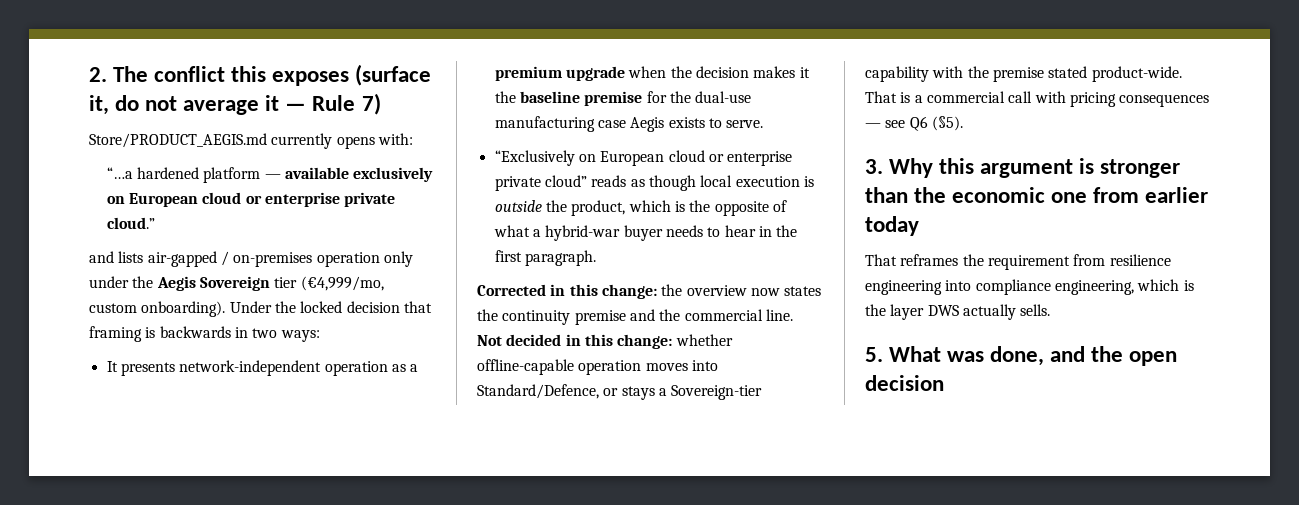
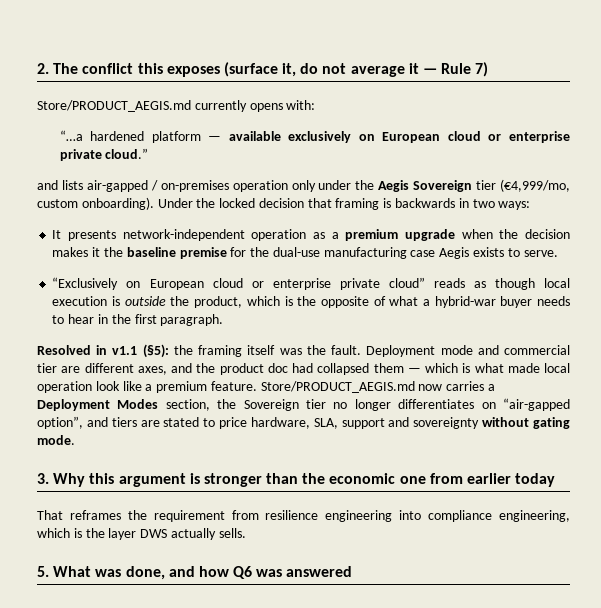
[477,284,822,299] [477,309,793,325] [477,334,733,349] [477,359,718,375] [477,384,763,400] [865,66,1182,82] [865,91,1210,107] [865,116,963,131] Corrected in this change: the overview now states the continuity premise and the commercial line. Not decided in this change: whether offline-capable operation moves into Standard/Defence, or stays a Sovereign-tier capability with the premise stated product-wide. That is a commercial call with pricing consequences — see Q6 (§5). -> [37,344,570,358] [37,363,570,375] [37,381,496,393] [37,398,570,411] [37,416,571,429] [37,435,75,445] Resolved in v1.1 (§5): the framing itself was the fault. Deployment mode and commercial tier are different axes, and the product doc had collapsed them — which is what made local operation look like a premium feature. Store/PRODUCT_AEGIS.md now carries a Deployment Modes section, the Sovereign tier no longer differentiates on “air-gapped option”, and tiers are stated to price hardware, SLA, support and sovereignty without gating mode.
[1091,346,1178,366] [865,375,944,391] the open decision -> [198,566,353,579] how Q6 was answered

